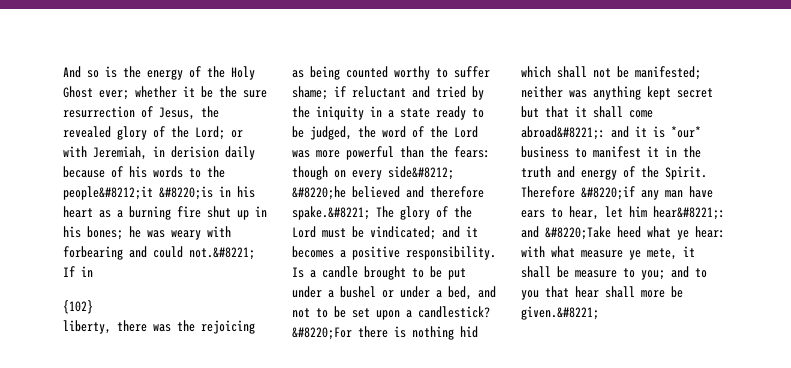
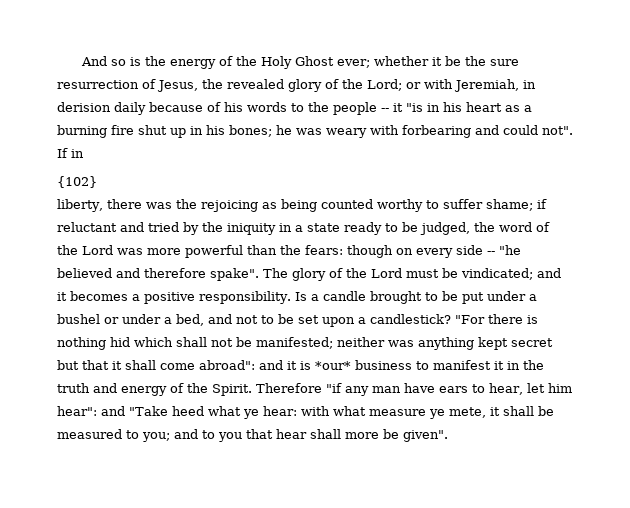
[63,186,213,200] people&#8212;it &#8220;is -> [333,102,423,115] people -- it "is
[189,247,255,260] not.&#8221; -> [542,126,573,135] not".
[388,166,454,180] [292,186,346,200] side&#8212; &#8220;he -> [456,245,521,255] side -- "he
[292,206,370,220] spake.&#8221; -> [210,268,259,281] spake".
[292,327,352,340] &#8220;For -> [455,315,485,324] "For
[521,126,605,140] abroad&#8221;: -> [199,360,255,370] abroad":
[581,186,635,200] &#8220;if -> [326,383,342,393] "if
[653,206,725,220] [521,226,611,240] hear&#8221;: and &#8220;Take -> [57,406,168,416] hear": and "Take
[575,270,617,278] measure -> [57,429,122,439] measured
[521,306,599,320] given.&#8221; -> [403,430,448,442] given".

